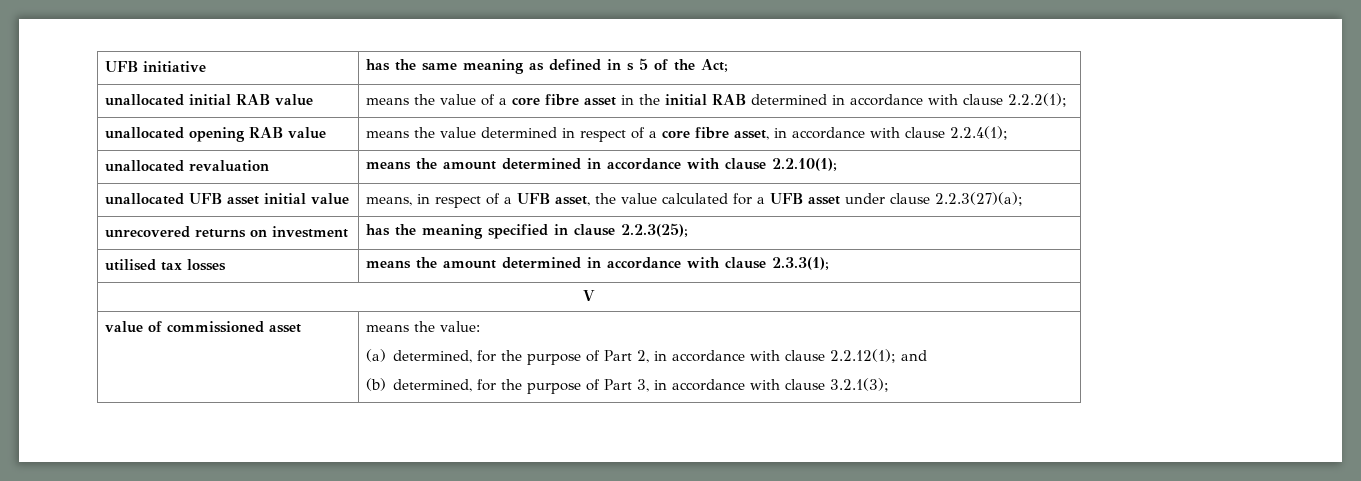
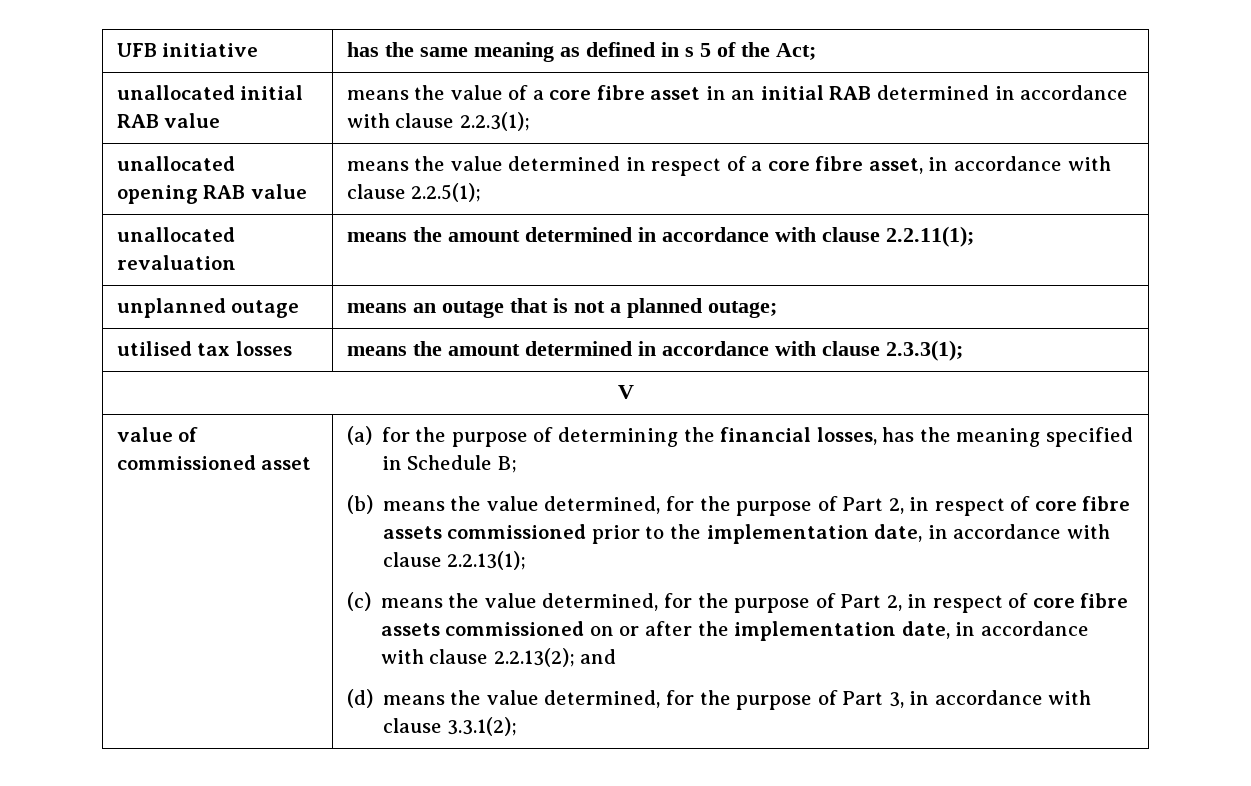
[638,94,660,105] the -> [731,90,756,100] an
[1007,93,1067,107] 2.2.2(1); -> [459,112,530,131] 2.2.3(1);
[949,126,1008,140] 2.2.4(1); -> [411,183,482,202] 2.2.5(1);
[771,158,837,171] [104,193,349,205] [365,192,1023,208] [104,226,348,238] [365,223,688,239] 2.2.10(1); // unallocated UFB asset initial value | means, in respect of a UFB asset, the value calculated for a UFB asset under clause 2.2.3(27)(a); // unrecovered returns on investment | has the meaning specified in clause 2.2.3(25); -> [885,226,974,247] [116,298,300,318] [346,298,777,318] 2.2.11(1); // unplanned outage | means an outage that is not a planned outage;
[365,321,480,332] [365,349,928,365] [365,378,386,391] means the value: // (a) determined, for the purpose of Part 2, in accordance with clause 2.2.12(1); and // (b) -> [346,426,1133,447] [381,455,517,473] [346,495,1131,516] [382,524,1110,544] [382,551,527,570] [346,592,1129,613] [380,621,1089,641] [380,648,617,667] [346,689,539,708] (a) for the purpose of determining the financial losses, has the meaning specified in Schedule B; // (b) means the value determined, for the purpose of Part 2, in respect of core fibre assets commissioned prior to the implementation date, in accordance with clause 2.2.13(1); // (c) means the value determined, for the purpose of Part 2, in respect of core fibre assets commissioned on or after the implementation date, in accordance with clause 2.2.13(2); and // (d) means the value
[830,378,890,392] 3.2.1(3); -> [447,717,518,736] 3.3.1(2);

